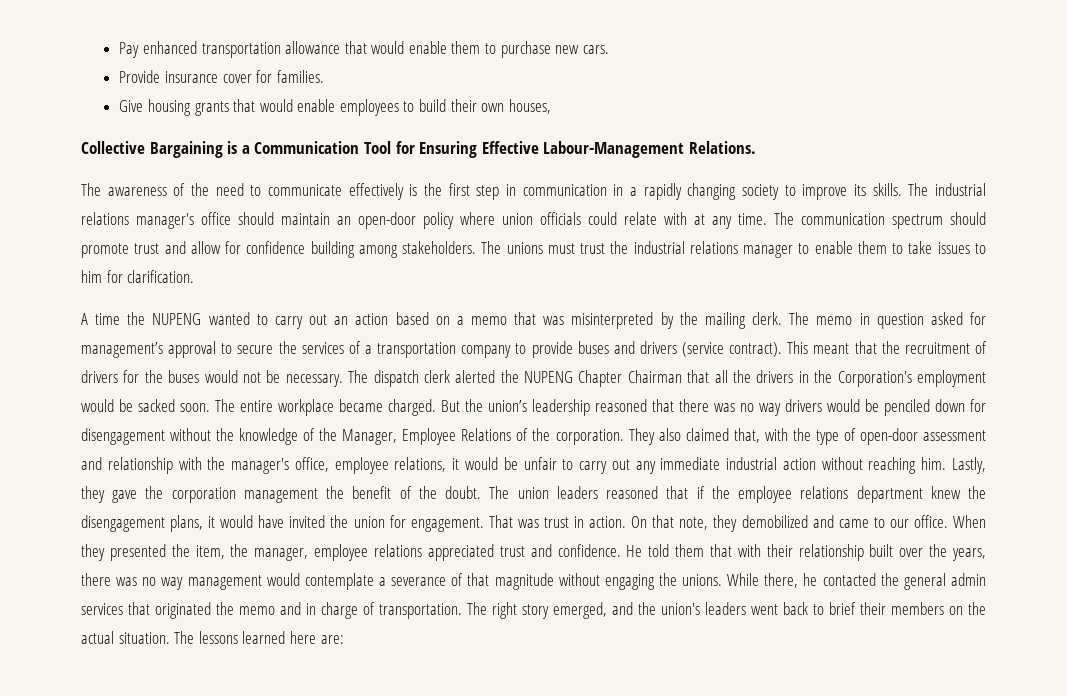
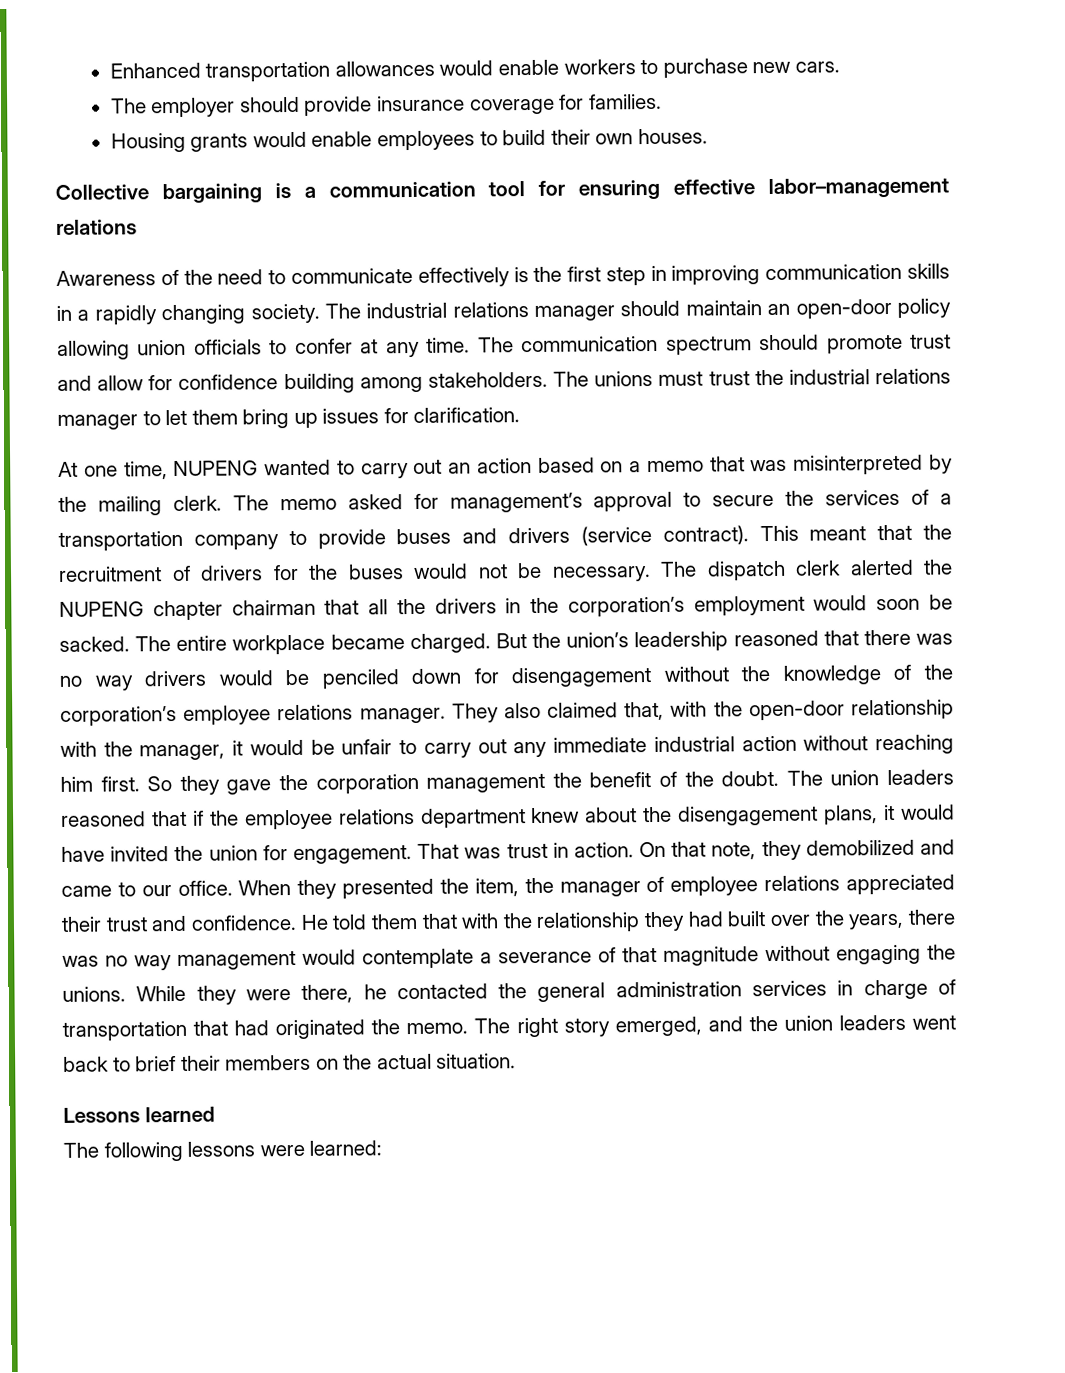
[119,41,481,58] Pay enhanced transportation allowance that would enable them -> [109,59,636,82] Enhanced transportation allowances would enable workers
[119,70,324,83] [119,99,256,116] Provide insurance cover for families. // Give housing grants that -> [110,93,662,118] [110,132,249,153] The employer should provide insurance coverage for families. // Housing grants
[508,99,551,114] houses, -> [637,128,708,145] houses.
[149,141,223,158] Bargaining -> [161,183,262,204] bargaining
[254,141,756,158] [81,183,167,196] Communication Tool for Ensuring Effective Labour-Management Relations. // The awareness -> [328,177,950,200] [56,219,137,235] [56,270,156,286] communication tool for ensuring effective labor–management relations // Awareness
[522,184,607,196] communication -> [671,263,951,285] improving communication skills
[741,183,902,200] society to improve its skills. -> [250,303,320,324] society.
[136,212,231,229] manager's office -> [534,305,616,321] manager
[460,212,495,225] where -> [57,340,130,360] allowing
[588,212,687,225] could relate with -> [269,338,353,355] to confer
[814,241,986,254] [81,270,102,283] enable them to take issues to him -> [165,408,380,429] let them bring up issues
[81,312,146,325] A time the -> [58,461,168,480] At one time,
[859,313,924,329] in question -> (337, 504) none
[578,370,682,387] Chapter Chairman -> [152,599,316,621] chapter chairman
[837,371,912,387] Corporation's -> [567,596,685,617] corporation’s
[119,399,210,412] be sacked soon. -> [876,594,954,611] [59,636,130,652] soon be sacked.
[342,428,624,445] Manager, Employee Relations of the corporation. -> [60,704,446,726] corporation’s employee relations manager.
[815,428,986,445] [81,457,447,474] type of open-door assessment and relationship with the manager's office, employee relations, -> [748,699,954,721] [60,741,226,761] open-door relationship with the manager,
[921,457,986,474] him. Lastly, -> [60,776,173,792] him first. So
(961, 492) none -> [585,807,638,823] about
[254,548,309,561] manager, -> [559,876,665,897] manager of
(494, 552) none -> [61,916,102,932] their
[766,544,864,561] their relationship -> [502,911,724,932] the relationship they had
(760, 579) none -> [196,985,291,1005] they were
[950,573,986,586] [81,602,462,619] admin services that originated the memo and in charge of transportation. -> [615,979,956,1000] [62,1019,469,1041] administration services in charge of transportation that had originated the memo.
[661,603,700,615] union's -> [783,1015,833,1031] union
[174,631,344,644] The lessons learned here are: -> [63,1106,215,1123] [63,1140,383,1162] // Lessons learned // The following lessons were learned:

